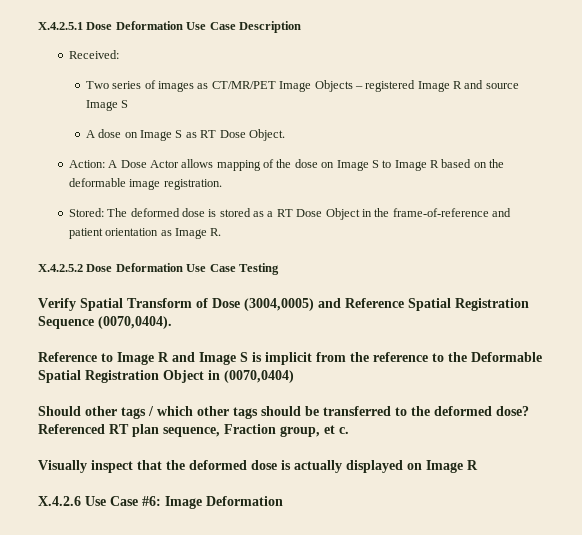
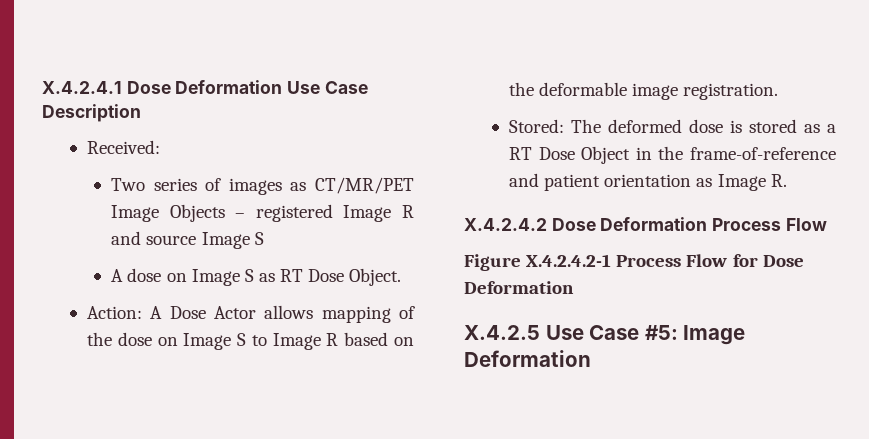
[38,22,83,30] X.4.2.5.1 -> [42,81,122,94] X.4.2.4.1
[38,263,279,275] [38,298,529,311] [38,316,172,329] [38,352,542,365] [38,370,294,383] [38,406,529,419] [38,424,349,437] [38,460,478,473] [38,496,161,506] X.4.2.5.2 Dose Deformation Use Case Testing // Verify Spatial Transform of Dose (3004,0005) and Reference Spatial Registration Sequence (0070,0404). // Reference to Image R and Image S is implicit from the reference to the Deformable Spatial Registration Object in (0070,0404) // Should other tags / which other tags should be transferred to the deformed dose? Referenced RT plan sequence, Fraction group, et c. // Visually inspect that the deformed dose is actually displayed on Image R // X.4.2.6 Use Case #6: -> [464,217,827,231] [464,254,804,271] [464,281,574,294] [464,325,678,340] X.4.2.4.2 Dose Deformation Process Flow // Figure X.4.2.4.2-1 Process Flow for Dose Deformation // X.4.2.5 Use Case #5:

